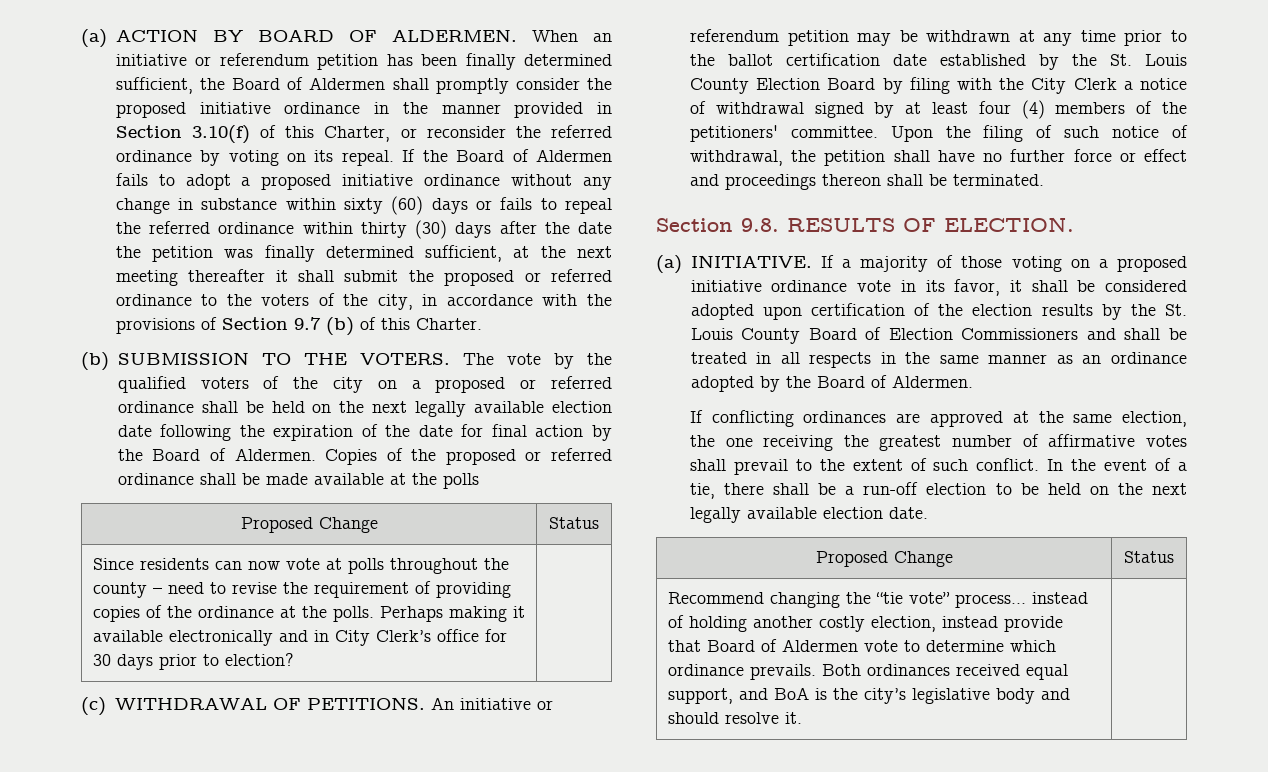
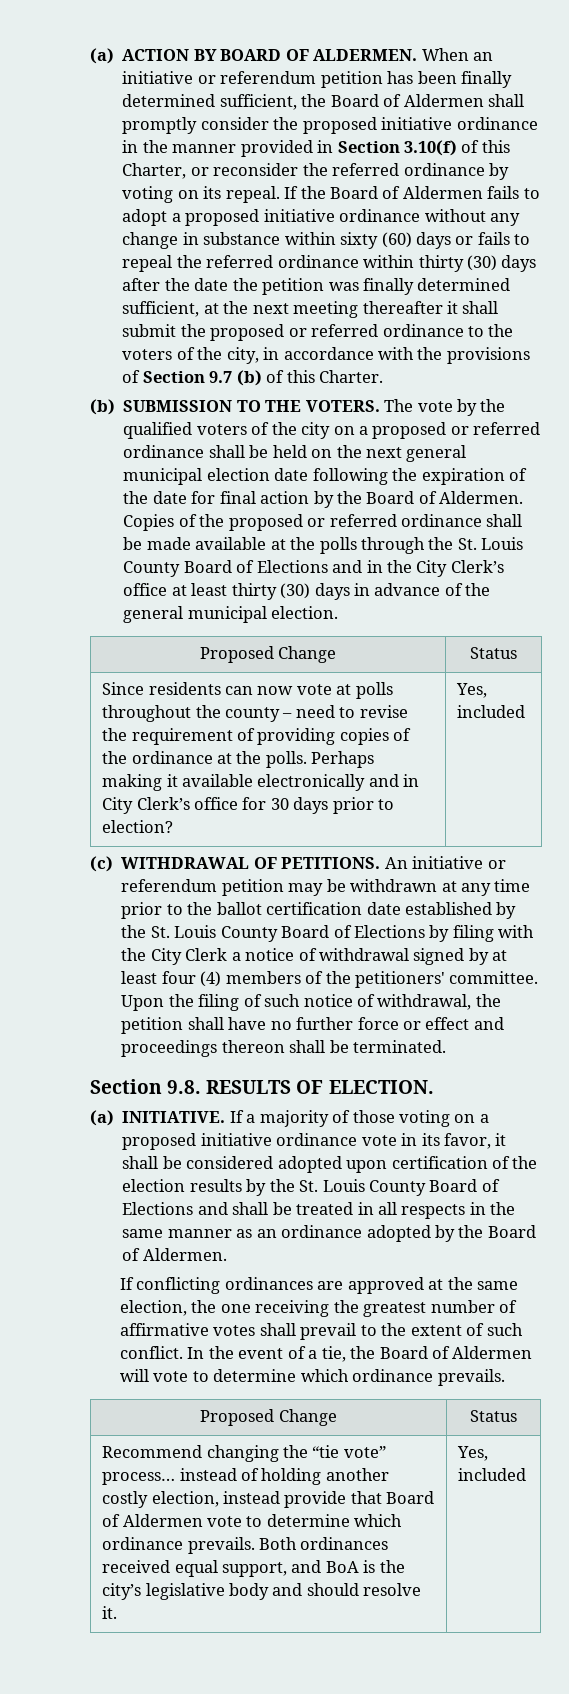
[415,401,545,417] legally available -> [406,445,467,462] [123,468,203,485] general municipal
(479, 481) none -> [360,537,524,554] [123,560,504,577] [123,583,491,600] [123,606,339,623] through the St. Louis County Board of Elections and in the City Clerk’s office at least thirty (30) days in advance of the general municipal election.
(294, 659) none -> [456,683,488,698] [457,705,526,718] Yes, included
[756,78,876,90] Election Board -> [281,925,425,938] Board of Elections
[888,328,1079,340] Election Commissioners -> [122,1202,194,1215] Elections
[724,482,1187,495] [689,507,928,523] there shall be a run-off election to be held on the next legally available election date. -> [350,1346,533,1359] [119,1369,505,1386] the Board of Aldermen will vote to determine which ordinance prevails.
(802, 718) none -> [457,1446,489,1461] [458,1468,527,1481] Yes, included

